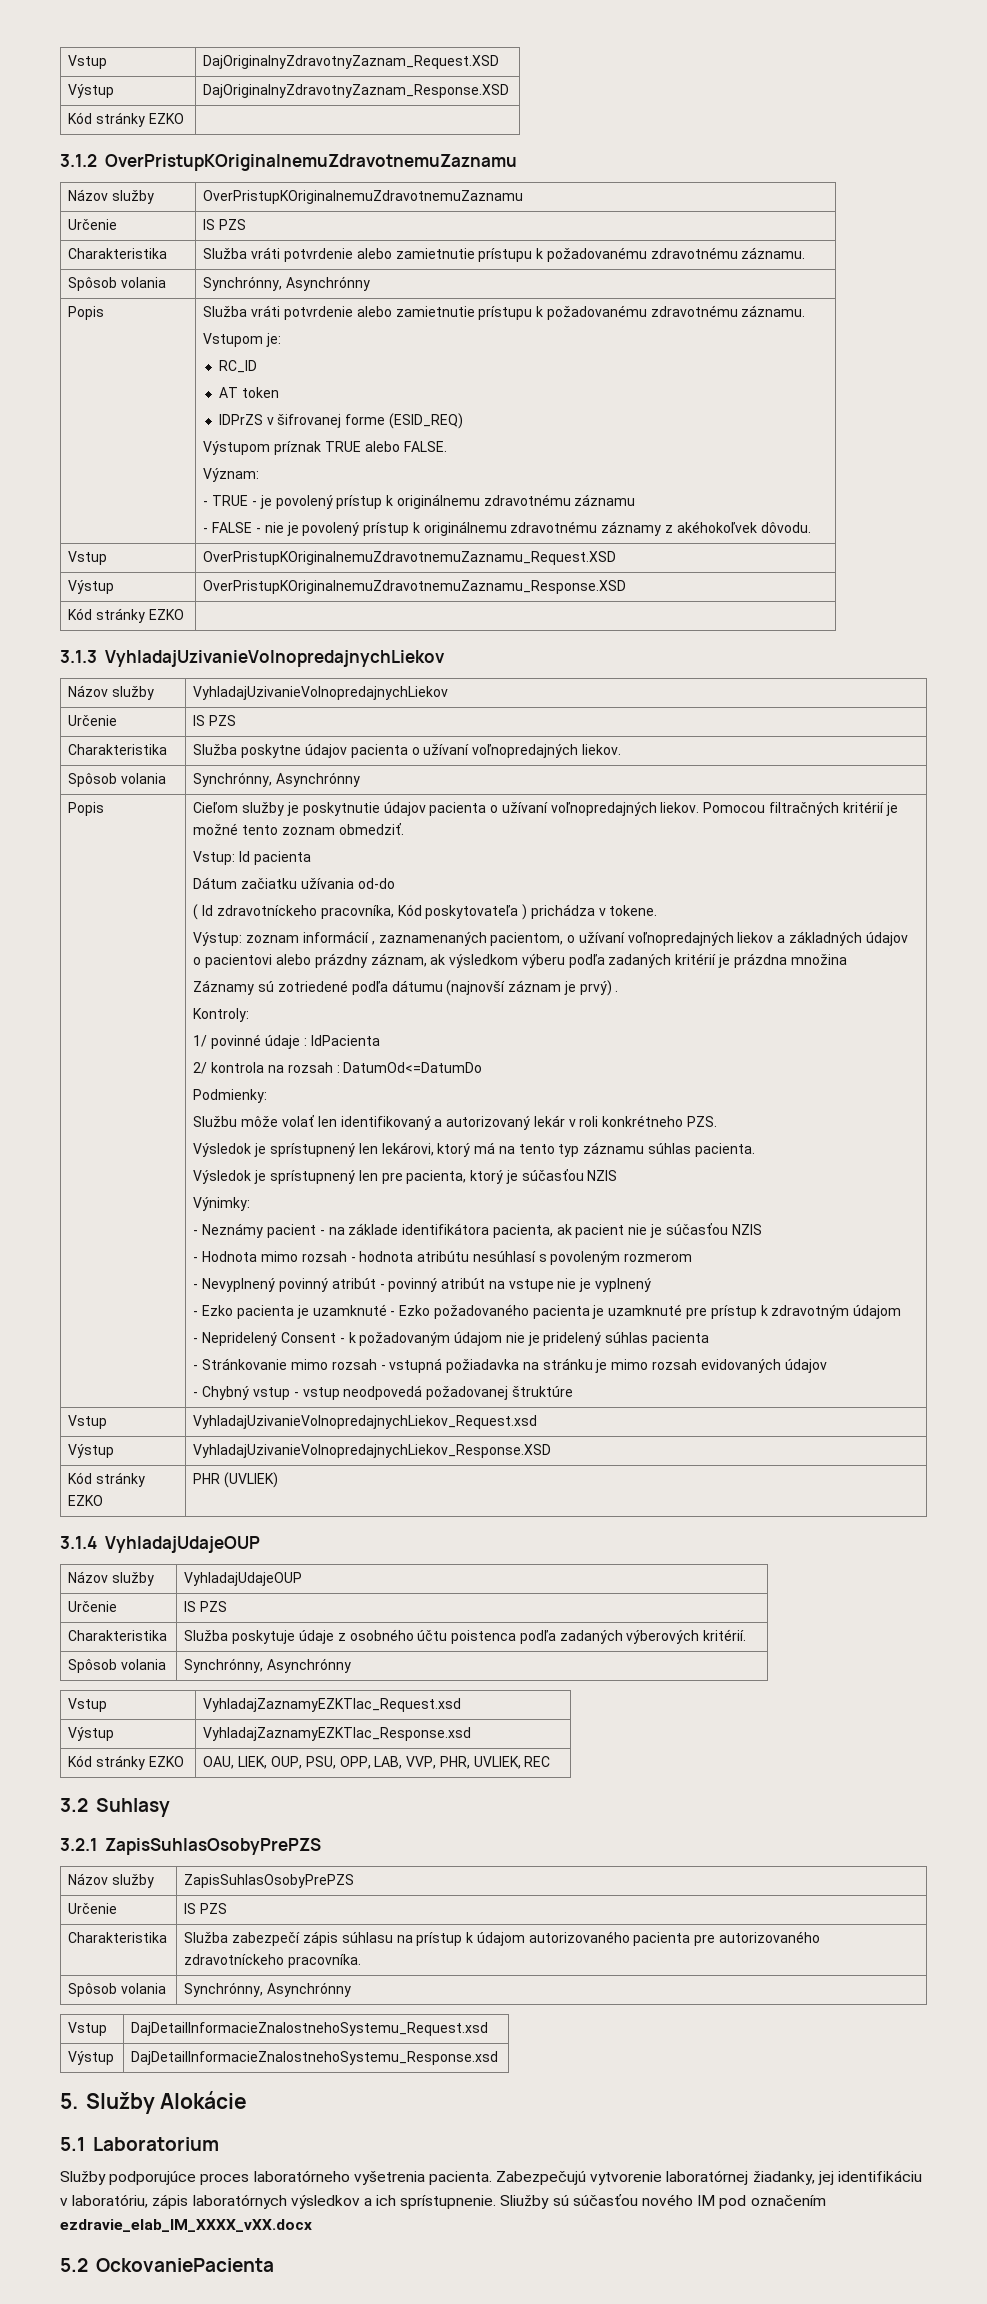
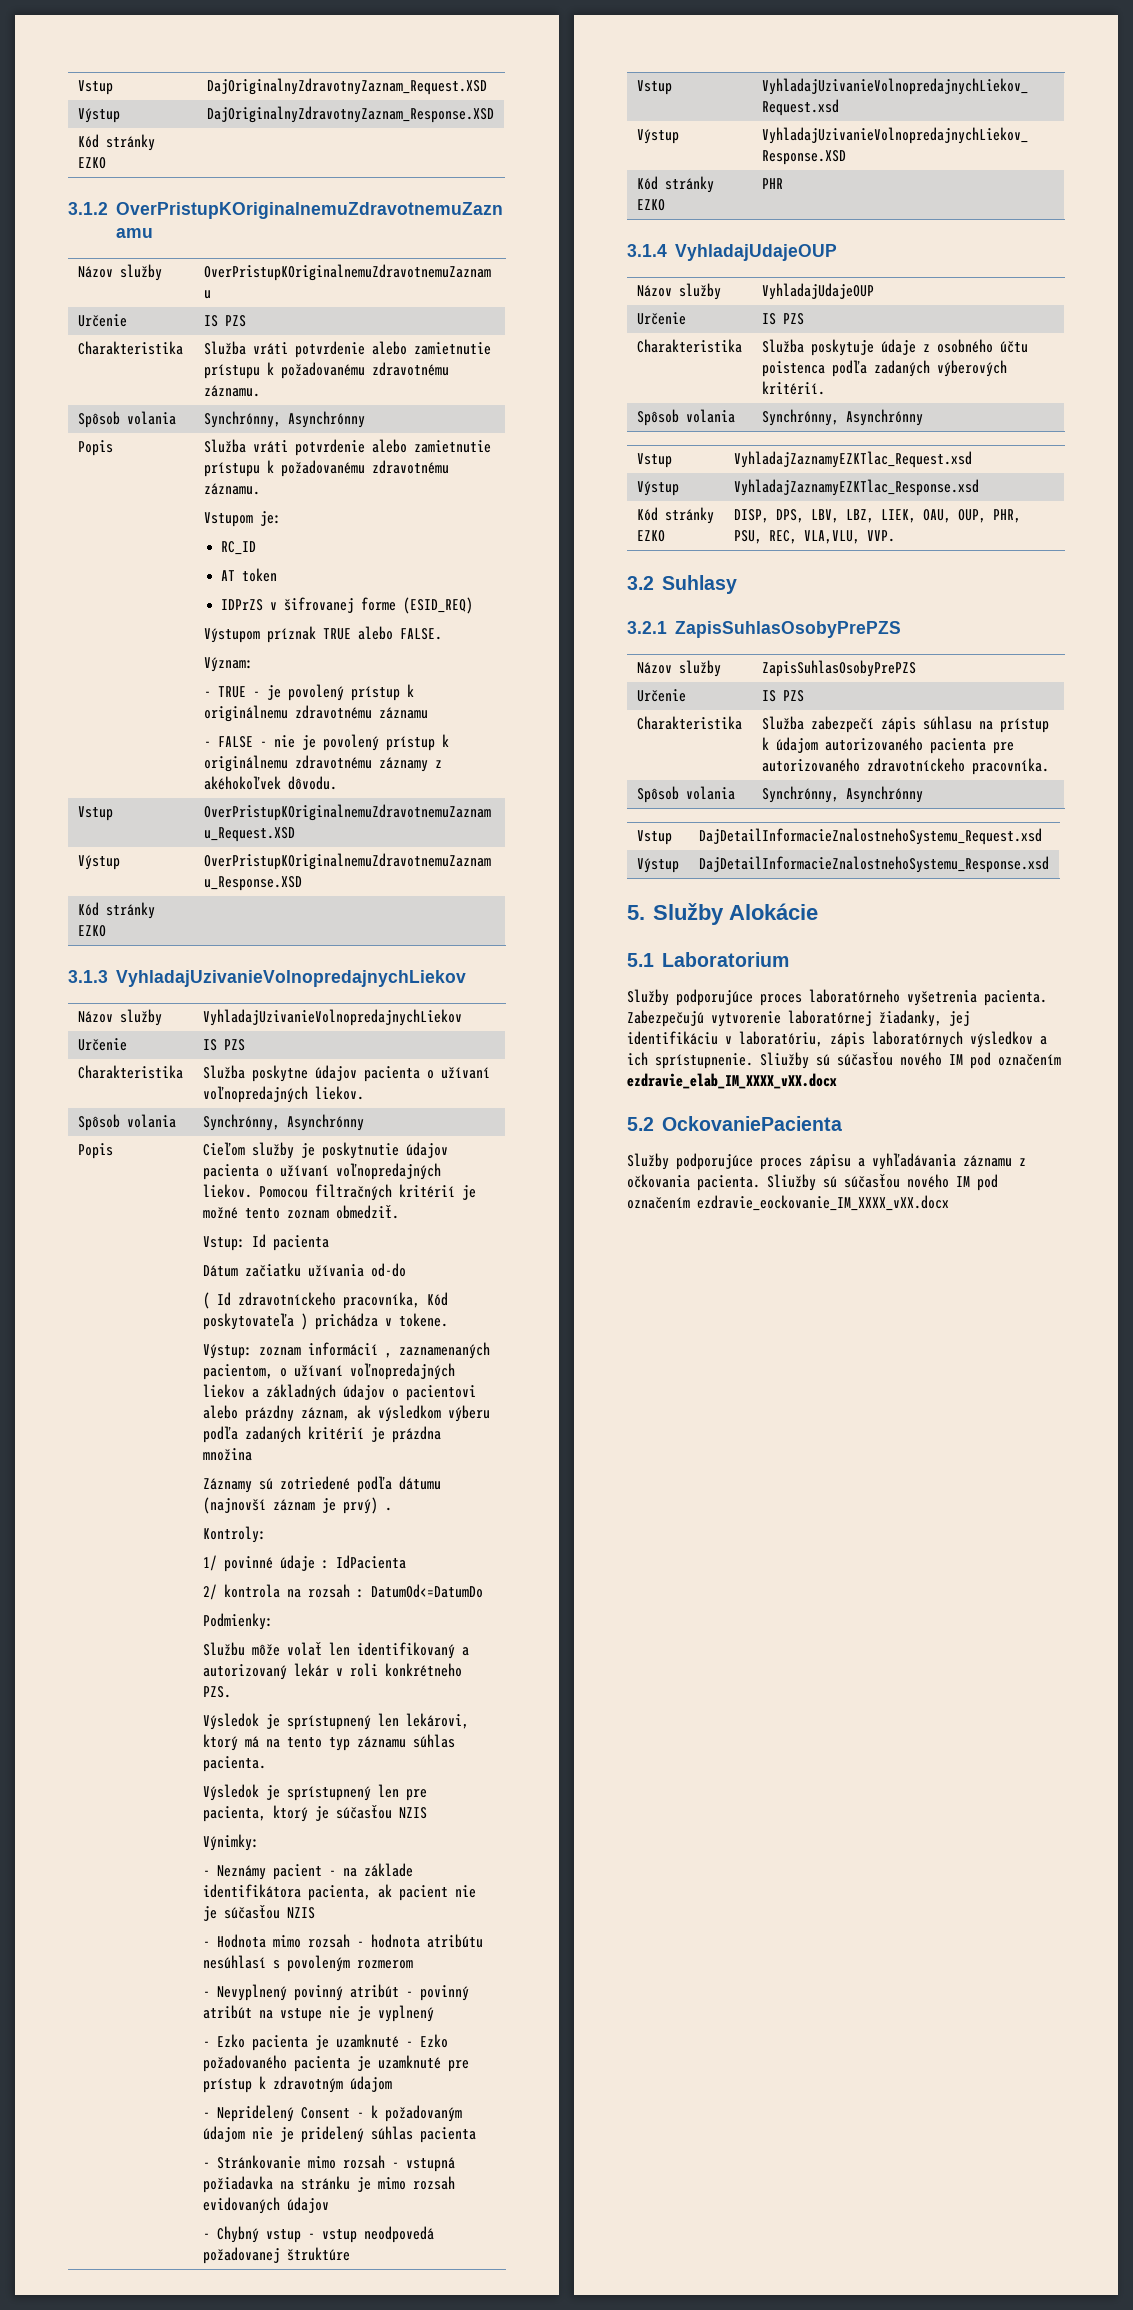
[224,1472,279,1488] (UVLIEK) -> (783, 183) none
[203,1756,551,1769] OAU, LIEK, OUP, PSU, OPP, LAB, VVP, PHR, UVLIEK, REC -> [733,509,1021,523] [733,530,895,544] DISP, DPS, LBV, LBZ, LIEK, OAU, OUP, PHR, PSU, REC, VLA,VLU, VVP.
(274, 2265) none -> [627,1153,1026,1170] [627,1174,998,1191] [627,1195,949,1211] // Služby podporujúce proces zápisu a vyhľadávania záznamu z očkovania pacienta. Sliužby sú súčasťou nového IM pod označením ezdravie_eockovanie_IM_XXXX_vXX.docx

